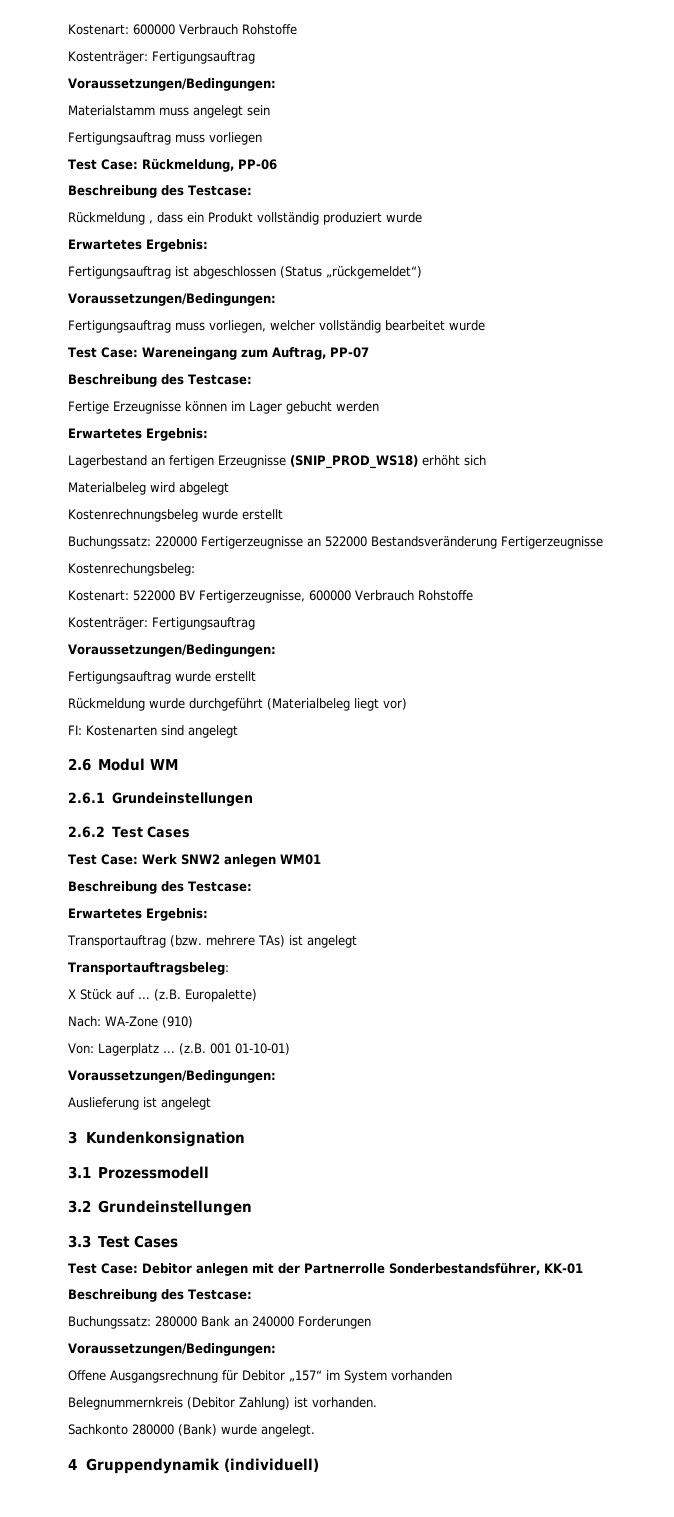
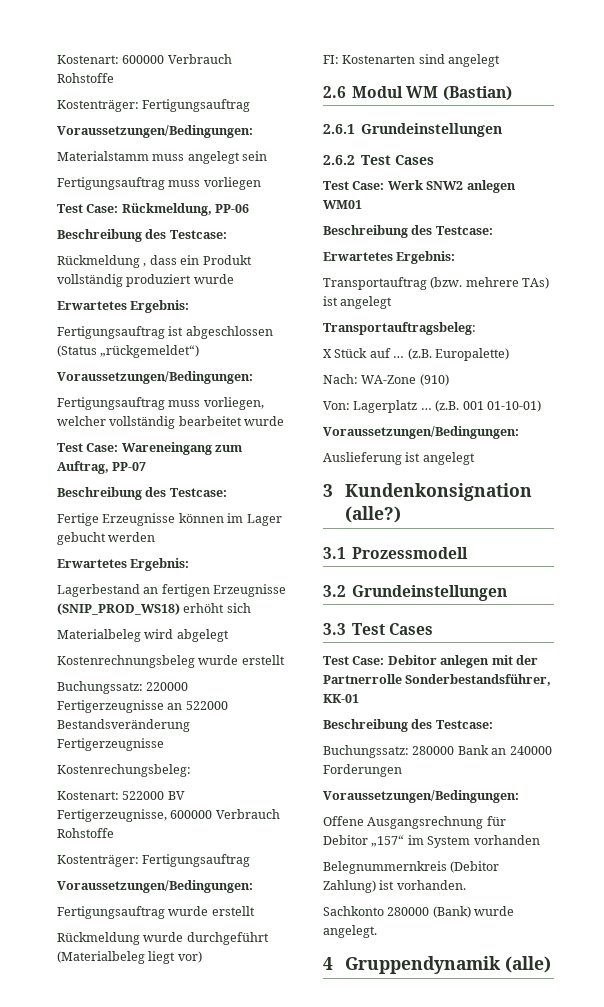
(178, 764) none -> [442,86,512,101] (Bastian)
(246, 1139) none -> [344,506,401,523] (alle?)
[224,1458,320,1472] (individuell) -> [504,956,551,973] (alle)

